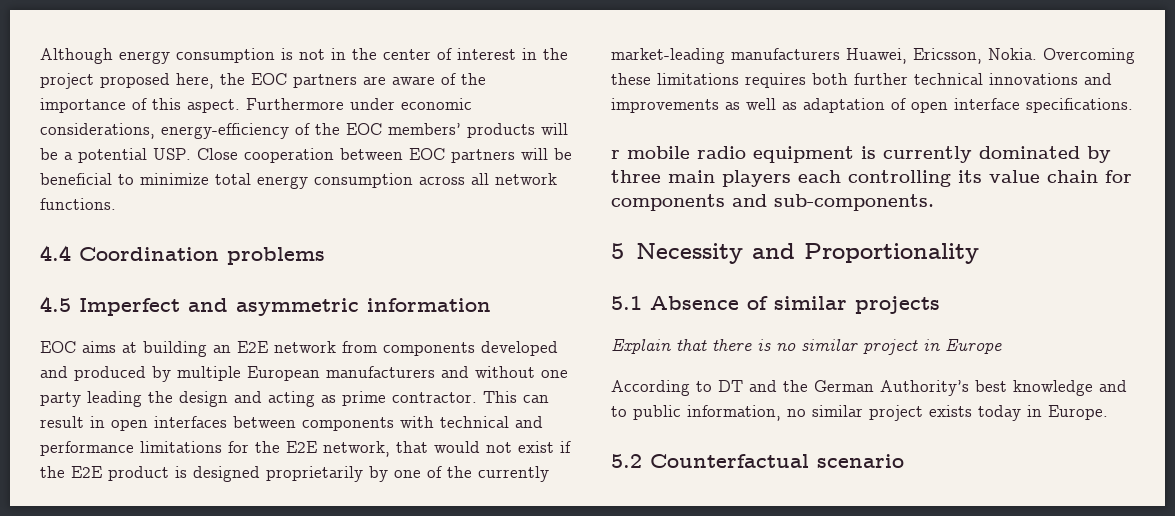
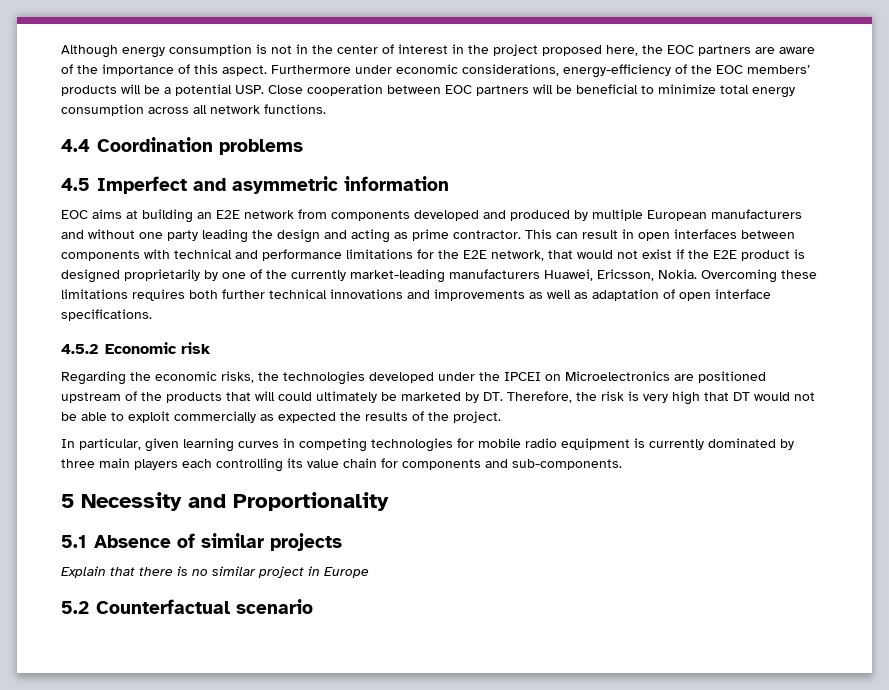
[611,150,620,159] r -> [61,342,211,354] [61,371,766,385] [61,391,815,405] [61,411,501,423] [61,438,474,452] 4.5.2 Economic risk // Regarding the economic risks, the technologies developed under the IPCEI on Microelectronics are positioned upstream of the products that will could ultimately be marketed by DT. Therefore, the risk is very high that DT would not be able to exploit commercially as expected the results of the project. // In particular, given learning curves in competing technologies for
[611,380,1127,396] [611,405,1108,421] // According to DT and the German Authority’s best knowledge and to public information, no similar project exists today in Europe. -> (369, 572) none

